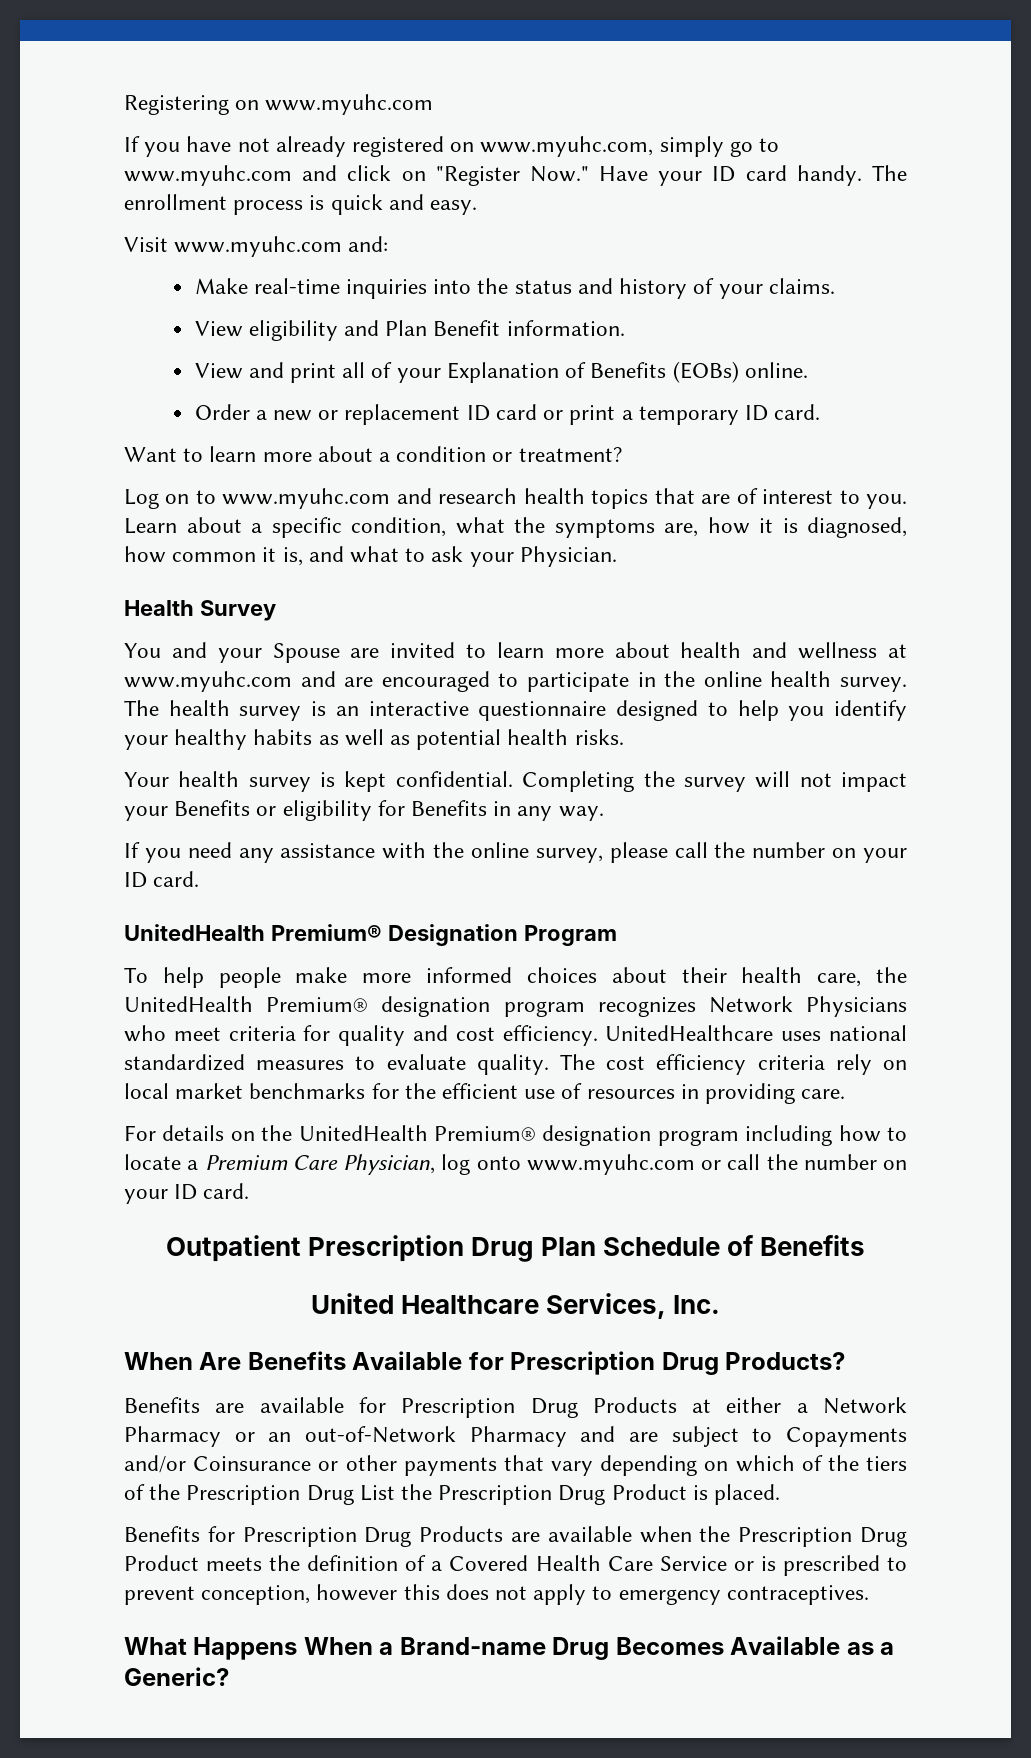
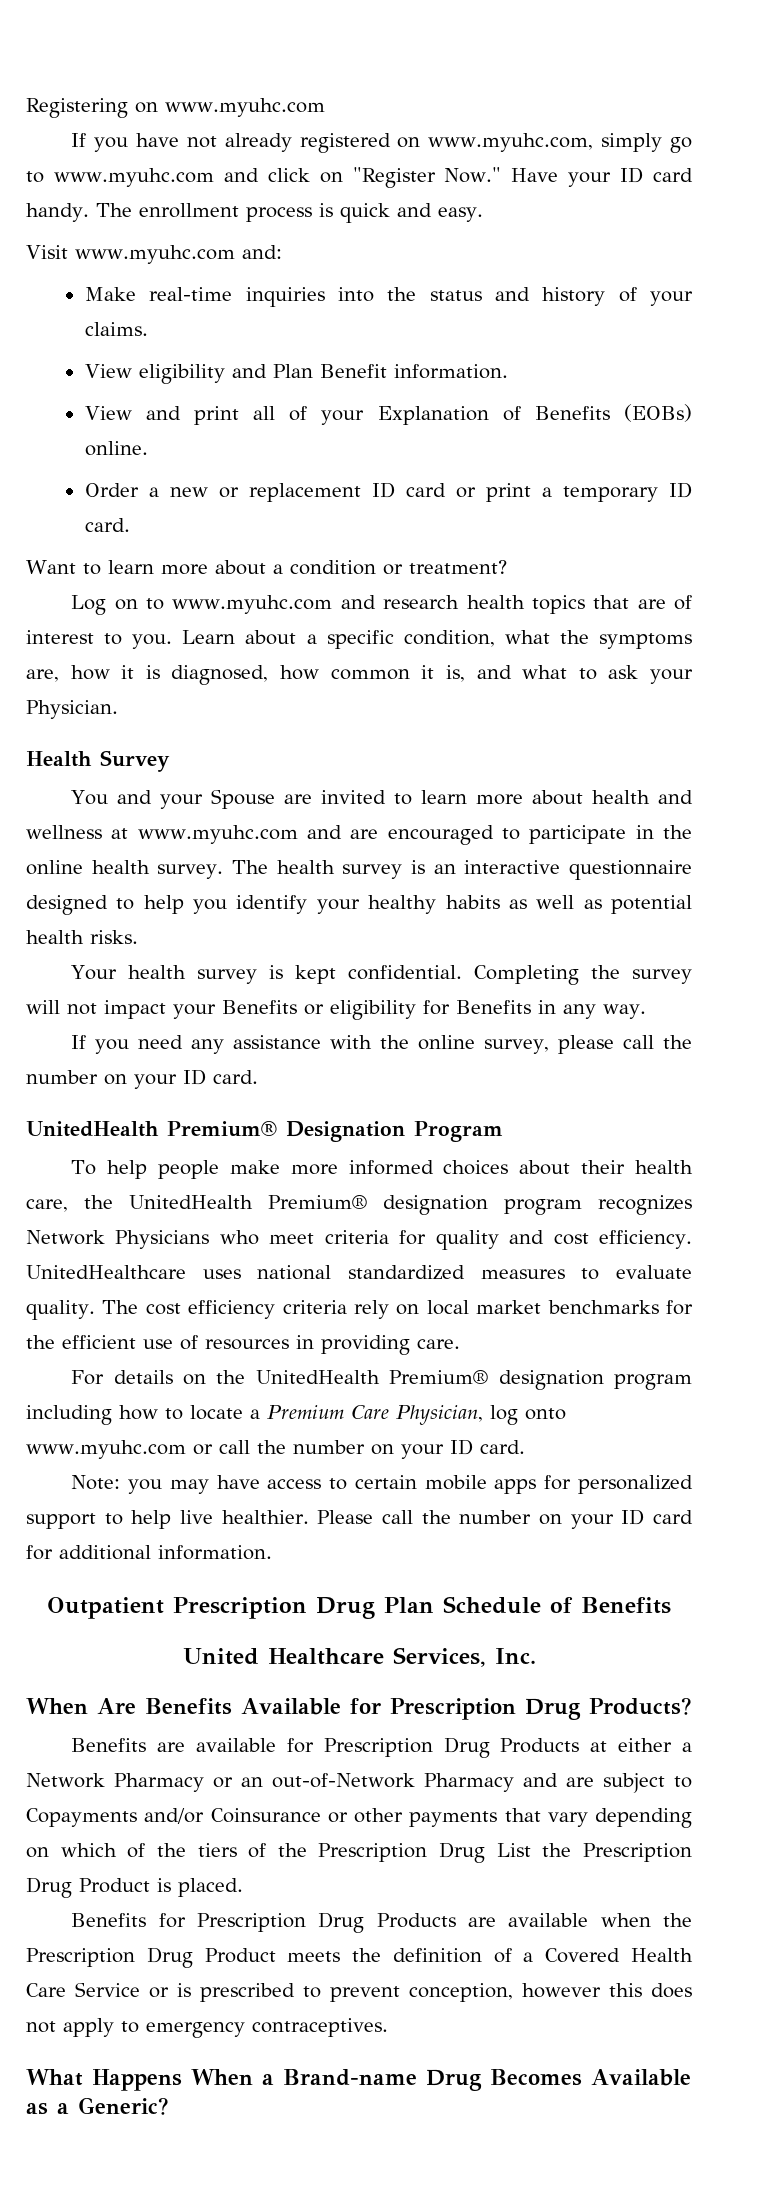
(250, 1191) none -> [71,1475,694,1494] [26,1509,693,1529] [26,1545,272,1560] // Note: you may have access to certain mobile apps for personalized support to help live healthier. Please call the number on your ID card for additional information.

